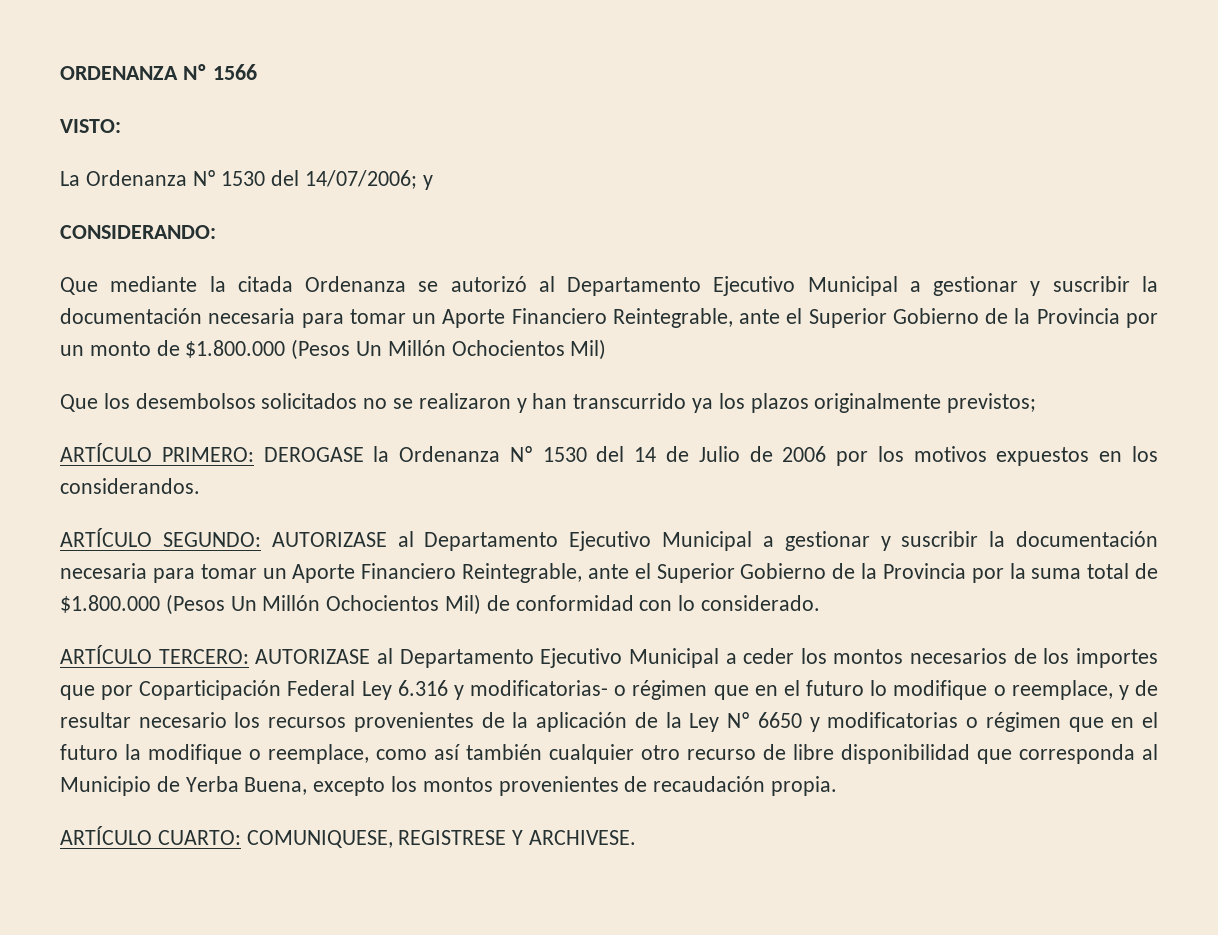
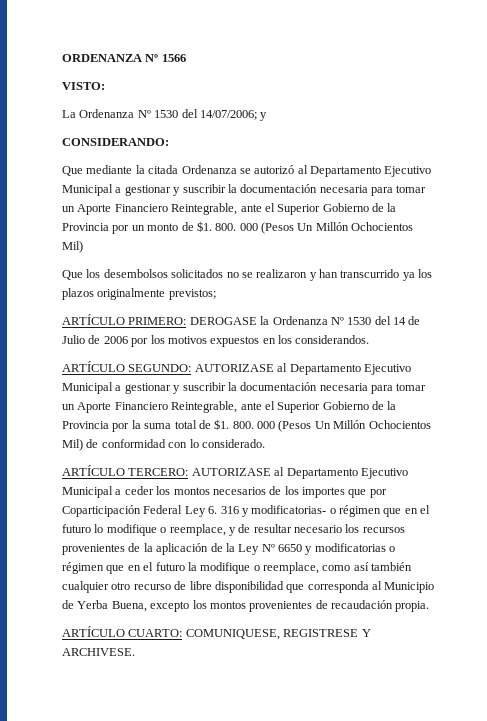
[185,340,286,358] $1.800.000 -> [196,221,258,232] $1. 800. 000
[60,595,160,613] $1.800.000 -> [214,419,275,430] $1. 800. 000
[397,680,448,696] 6.316 -> [208,506,239,514] 6. 316

